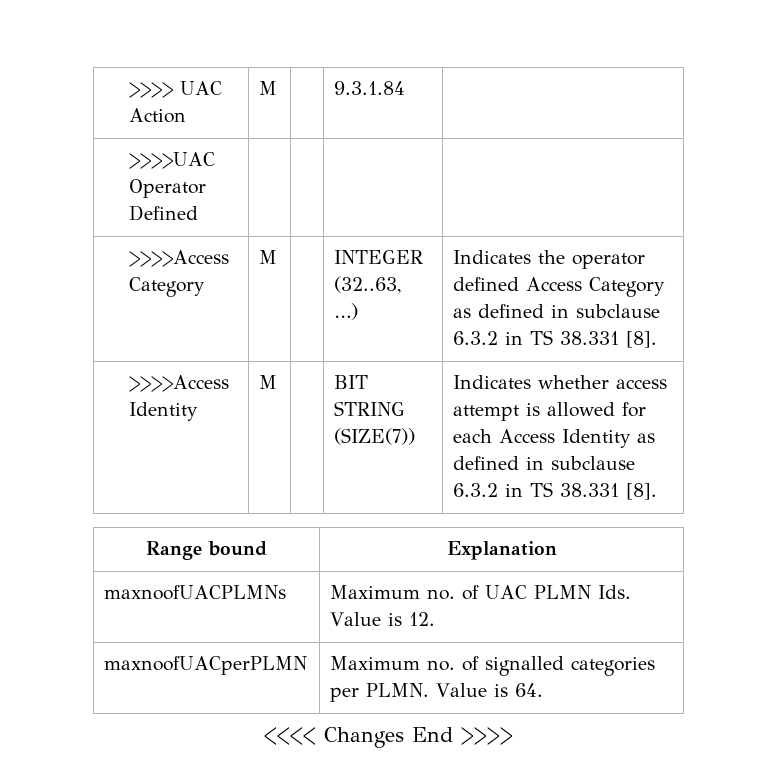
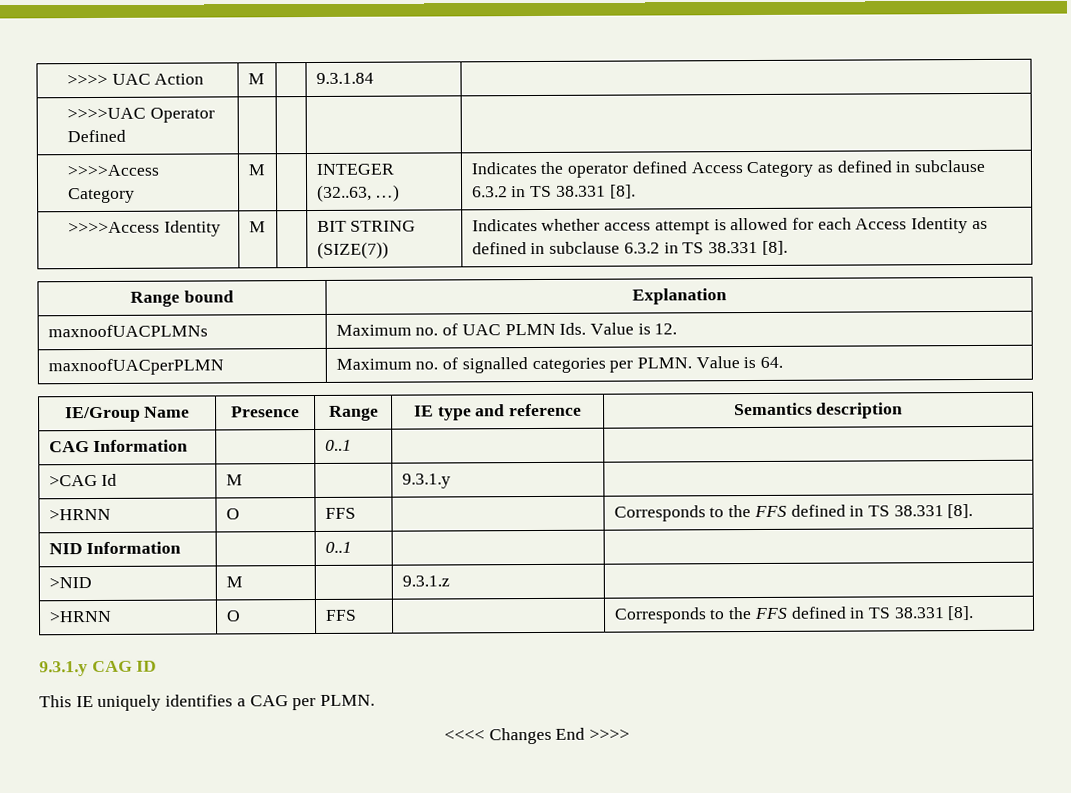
(544, 690) none -> [64,406,191,423] [231,406,300,418] [328,405,379,421] [413,403,583,421] [733,402,904,419] [48,439,189,453] [324,439,352,451] [48,473,118,487] [225,474,243,486] [401,473,451,489] [48,508,111,521] [225,508,240,520] [324,507,356,519] [613,504,974,522] [48,541,182,555] [324,541,352,553] [48,577,92,589] [225,576,243,588] [401,575,450,587] [48,610,112,623] [225,610,241,622] [324,609,357,621] [613,606,975,624] [39,660,158,677] [39,694,376,711] // IE/Group Name | Presence | Range | IE type and reference | Semantics description // CAG Information | | 0..1 | | // >CAG Id | M | | 9.3.1.y | // >HRNN | O | FFS | | Corresponds to the FFS defined in TS 38.331 [8]. // NID Information | | 0..1 | | // >NID | M | | 9.3.1.z | // >HRNN | O | FFS | | Corresponds to the FFS defined in TS 38.331 [8]. // 9.3.1.y CAG ID // This IE uniquely identifies a CAG per PLMN.

